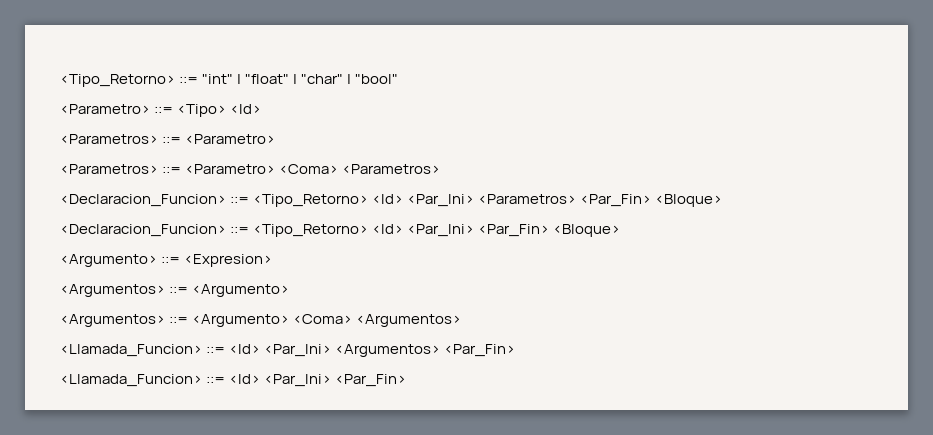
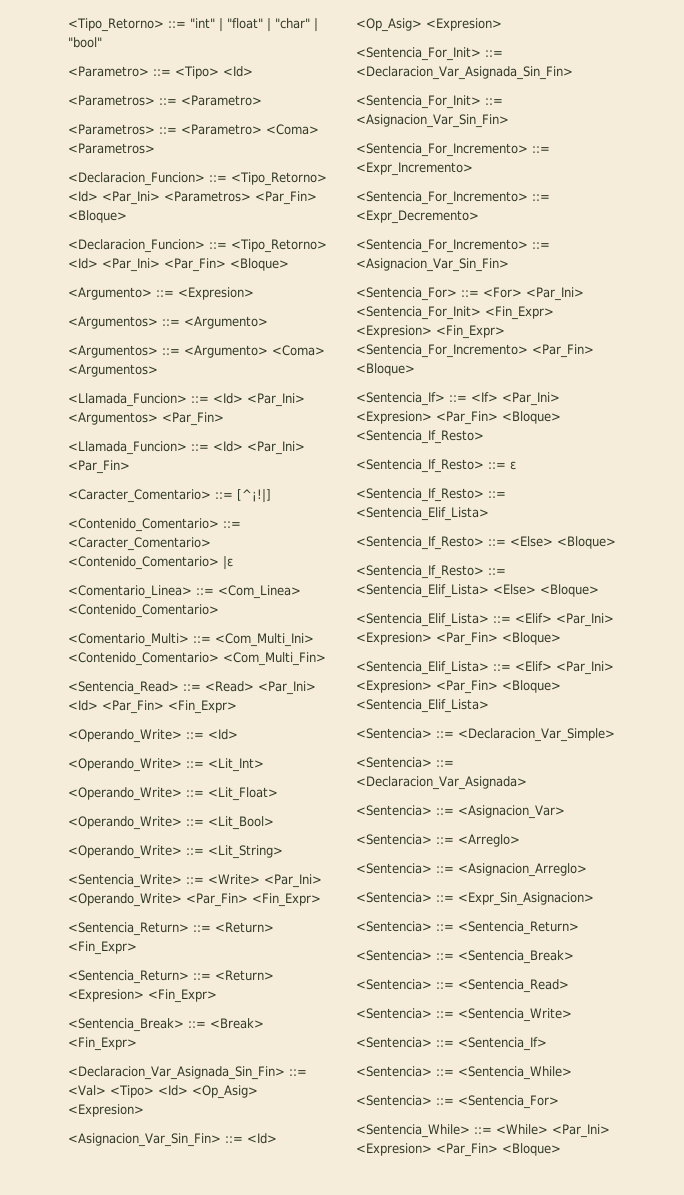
(407, 380) none -> [68,489,271,503] [68,518,241,532] [68,537,211,551] [68,556,233,570] [68,585,301,599] [68,604,219,618] [68,633,314,647] [68,652,326,666] [68,681,316,695] [68,700,237,714] [68,729,238,743] [68,758,264,772] [68,787,278,801] [68,816,274,830] [68,845,283,859] [68,874,322,888] [68,893,321,907] [68,922,274,936] [68,941,137,955] [68,970,274,984] [68,989,217,1003] [68,1018,264,1032] [68,1037,137,1051] [68,1066,307,1080] [68,1085,258,1099] [68,1104,144,1117] [68,1133,277,1147] [356,18,502,32] [356,47,503,61] [356,66,573,80] [356,95,503,109] [356,114,509,128] [356,143,550,157] [356,162,473,176] [356,191,550,205] [356,210,479,224] [356,239,550,253] [356,258,509,272] [356,287,584,301] [356,306,554,320] [356,325,505,339] [356,344,594,358] [356,363,415,376] [356,392,560,406] [356,411,561,425] [356,430,484,444] [356,459,516,473] [356,488,506,502] [356,507,489,521] [356,536,616,550] [356,565,506,579] [356,584,599,598] [356,613,614,627] [356,632,561,646] [356,661,614,675] [356,680,561,694] [356,699,489,713] [356,728,615,742] [356,757,454,768] [356,776,527,790] [356,805,565,819] [356,834,520,847] [356,863,587,877] [356,892,594,906] [356,921,579,935] [356,950,574,964] [356,979,569,993] [356,1008,572,1022] [356,1037,547,1051] [356,1066,572,1080] [356,1095,559,1109] [356,1124,610,1138] [356,1143,561,1157] // <Caracter_Comentario> ::= [^¡!|] // <Contenido_Comentario> ::= <Caracter_Comentario> <Contenido_Comentario> |ε // <Comentario_Linea> ::= <Com_Linea> <Contenido_Comentario> // <Comentario_Multi> ::= <Com_Multi_Ini> <Contenido_Comentario> <Com_Multi_Fin> // <Sentencia_Read> ::= <Read> <Par_Ini> <Id> <Par_Fin> <Fin_Expr> // <Operando_Write> ::= <Id> // <Operando_Write> ::= <Lit_Int> // <Operando_Write> ::= <Lit_Float> // <Operando_Write> ::= <Lit_Bool> // <Operando_Write> ::= <Lit_String> // <Sentencia_Write> ::= <Write> <Par_Ini> <Operando_Write> <Par_Fin> <Fin_Expr> // <Sentencia_Return> ::= <Return> <Fin_Expr> // <Sentencia_Return> ::= <Return> <Expresion> <Fin_Expr> // <Sentencia_Break> ::= <Break> <Fin_Expr> // <Declaracion_Var_Asignada_Sin_Fin> ::= <Val> <Tipo> <Id> <Op_Asig> <Expresion> // <Asignacion_Var_Sin_Fin> ::= <Id> <Op_Asig> <Expresion> // <Sentencia_For_Init> ::= <Declaracion_Var_Asignada_Sin_Fin> // <Sentencia_For_Init> ::= <Asignacion_Var_Sin_Fin> // <Sentencia_For_Incremento> ::= <Expr_Incremento> // <Sentencia_For_Incremento> ::= <Expr_Decremento> // <Sentencia_For_Incremento> ::= <Asignacion_Var_Sin_Fin> // <Sentencia_For> ::= <For> <Par_Ini> <Sentencia_For_Init> <Fin_Expr> <Expresion> <Fin_Expr> <Sentencia_For_Incremento> <Par_Fin> <Bloque> // <Sentencia_If> ::= <If> <Par_Ini> <Expresion> <Par_Fin> <Bloque> <Sentencia_If_Resto> // <Sentencia_If_Resto> ::= ε // <Sentencia_If_Resto> ::= <Sentencia_Elif_Lista> // <Sentencia_If_Resto> ::= <Else> <Bloque> // <Sentencia_If_Resto> ::= <Sentencia_Elif_Lista> <Else> <Bloque> // <Sentencia_Elif_Lista> ::= <Elif> <Par_Ini> <Expresion> <Par_Fin> <Bloque> // <Sentencia_Elif_Lista> ::= <Elif> <Par_Ini> <Expresion> <Par_Fin> <Bloque> <Sentencia_Elif_Lista> // <Sentencia> ::= <Declaracion_Var_Simple> // <Sentencia> ::= <Declaracion_Var_Asignada> // <Sentencia> ::= <Asignacion_Var> // <Sentencia> ::= <Arreglo> // <Sentencia> ::= <Asignacion_Arreglo> // <Sentencia> ::= <Expr_Sin_Asignacion> // <Sentencia> ::= <Sentencia_Return> // <Sentencia> ::= <Sentencia_Break> // <Sentencia> ::= <Sentencia_Read> // <Sentencia> ::= <Sentencia_Write> // <Sentencia> ::= <Sentencia_If> // <Sentencia> ::= <Sentencia_While> // <Sentencia> ::= <Sentencia_For> // <Sentencia_While> ::= <While> <Par_Ini> <Expresion> <Par_Fin> <Bloque>

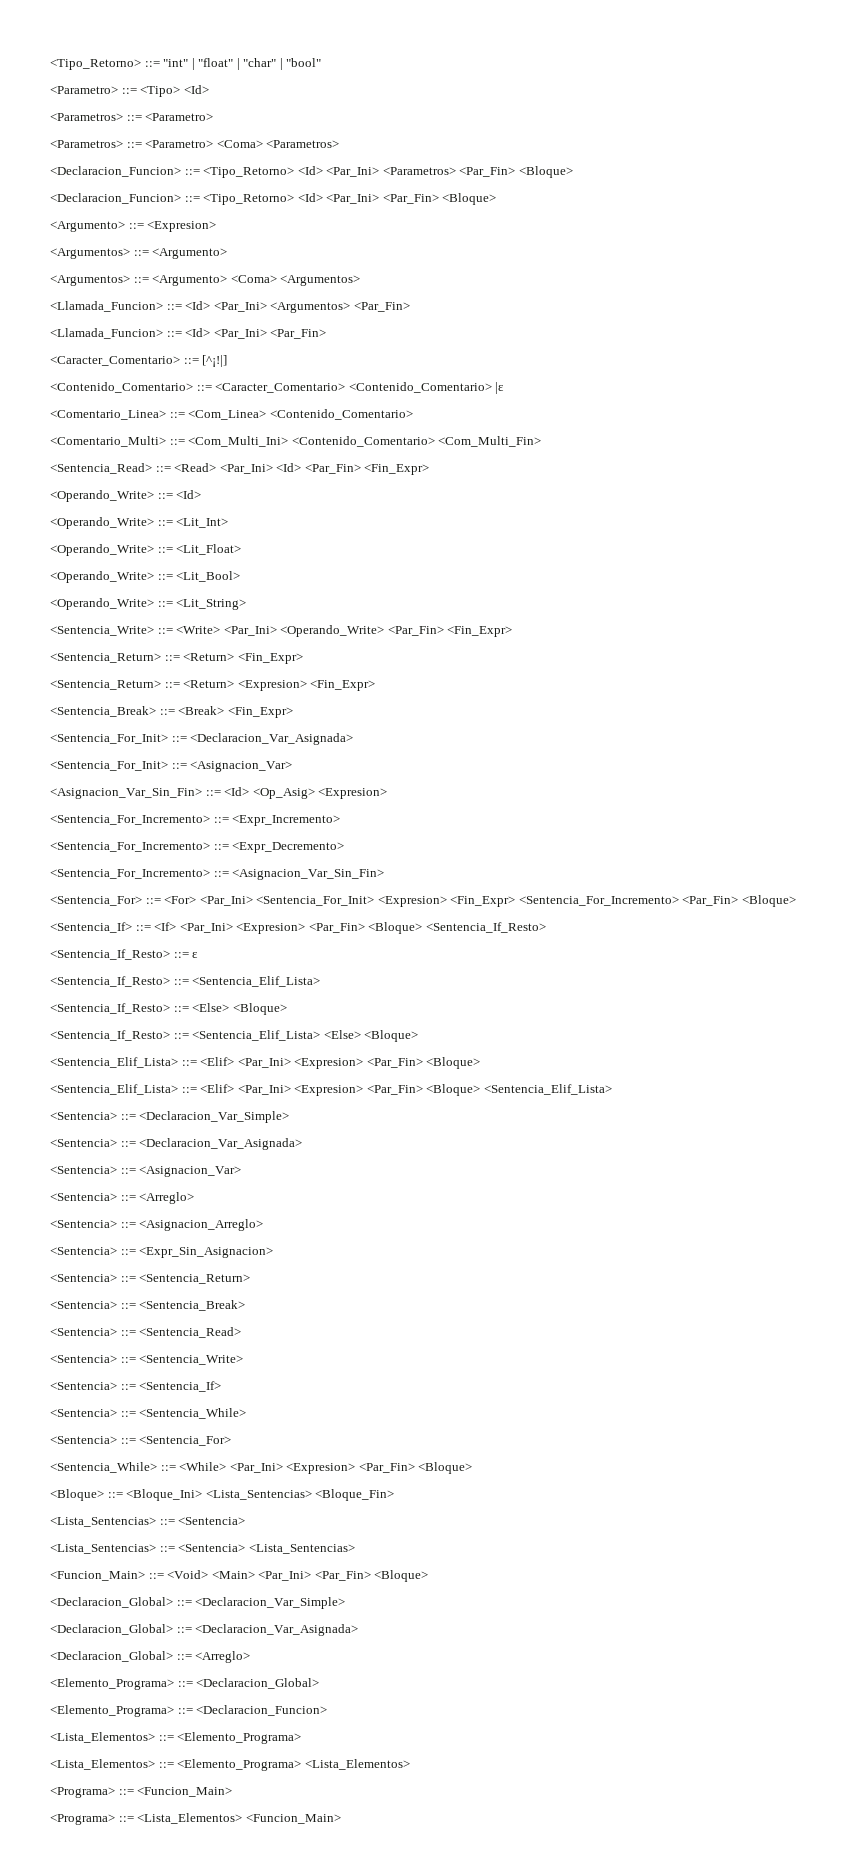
[68,1066,307,1080] [68,1085,258,1099] [68,1104,144,1117] <Declaracion_Var_Asignada_Sin_Fin> ::= <Val> <Tipo> <Id> <Op_Asig> <Expresion> -> [50,733,354,745] [50,761,293,772] <Sentencia_For_Init> ::= <Declaracion_Var_Asignada> // <Sentencia_For_Init> ::= <Asignacion_Var>
[356,47,503,61] [356,66,573,80] [356,95,503,109] [356,114,509,128] // <Sentencia_For_Init> ::= <Declaracion_Var_Asignada_Sin_Fin> // <Sentencia_For_Init> ::= <Asignacion_Var_Sin_Fin> -> (388, 793) none
[485,306,554,320] <Fin_Expr> -> (375, 901) none
(561, 1149) none -> [50,1489,395,1501] [50,1517,246,1527] [50,1544,355,1554] [50,1570,429,1582] [50,1597,346,1609] [50,1624,359,1636] [50,1651,251,1663] [50,1678,320,1690] [50,1705,328,1717] [50,1732,302,1744] [50,1759,410,1771] [50,1787,233,1798] [50,1813,341,1825] // <Bloque> ::= <Bloque_Ini> <Lista_Sentencias> <Bloque_Fin> // <Lista_Sentencias> ::= <Sentencia> // <Lista_Sentencias> ::= <Sentencia> <Lista_Sentencias> // <Funcion_Main> ::= <Void> <Main> <Par_Ini> <Par_Fin> <Bloque> // <Declaracion_Global> ::= <Declaracion_Var_Simple> // <Declaracion_Global> ::= <Declaracion_Var_Asignada> // <Declaracion_Global> ::= <Arreglo> // <Elemento_Programa> ::= <Declaracion_Global> // <Elemento_Programa> ::= <Declaracion_Funcion> // <Lista_Elementos> ::= <Elemento_Programa> // <Lista_Elementos> ::= <Elemento_Programa> <Lista_Elementos> // <Programa> ::= <Funcion_Main> // <Programa> ::= <Lista_Elementos> <Funcion_Main>

